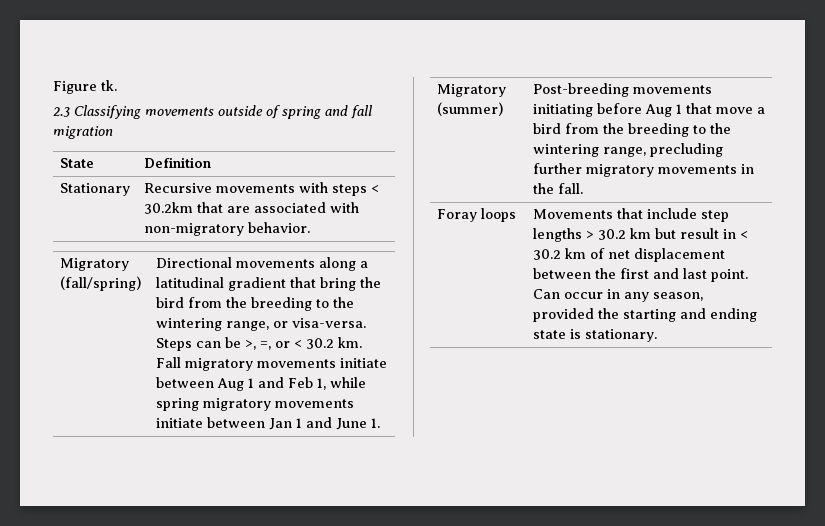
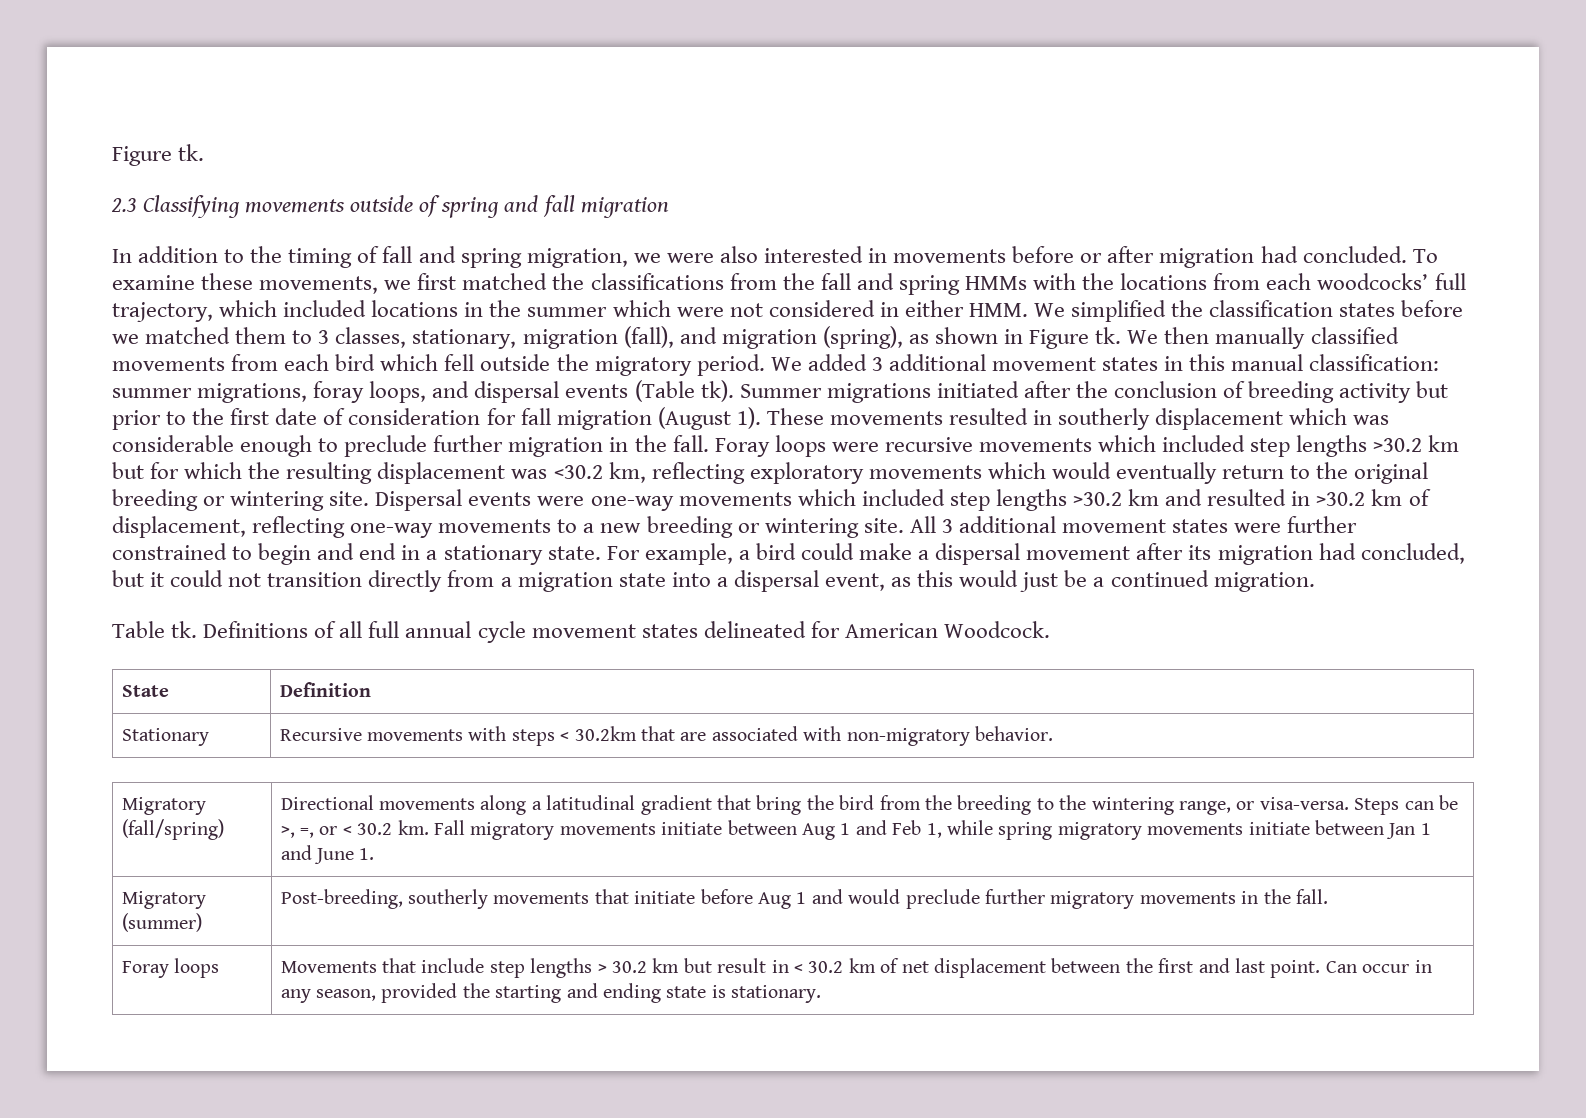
(113, 132) none -> [112,246,1438,268] [112,273,1466,295] [112,300,1464,322] [112,326,1399,349] [112,354,1440,376] [112,380,1449,403] [112,407,1390,430] [112,435,1460,457] [112,462,1429,484] [112,489,1431,511] [112,516,1358,538] [112,543,1465,565] [112,570,1315,592] [112,621,1050,643] // In addition to the timing of fall and spring migration, we were also interested in movements before or after migration had concluded. To examine these movements, we first matched the classifications from the fall and spring HMMs with the locations from each woodcocks’ full trajectory, which included locations in the summer which were not considered in either HMM. We simplified the classification states before we matched them to 3 classes, stationary, migration (fall), and migration (spring), as shown in Figure tk. We then manually classified movements from each bird which fell outside the migratory period. We added 3 additional movement states in this manual classification: summer migrations, foray loops, and dispersal events (Table tk). Summer migrations initiated after the conclusion of breeding activity but prior to the first date of consideration for fall migration (August 1). These movements resulted in southerly displacement which was considerable enough to preclude further migration in the fall. Foray loops were recursive movements which included step lengths >30.2 km but for which the resulting displacement was <30.2 km, reflecting exploratory movements which would eventually return to the original breeding or wintering site. Dispersal events were one-way movements which included step lengths >30.2 km and resulted in >30.2 km of displacement, reflecting one-way movements to a new breeding or wintering site. All 3 additional movement states were further constrained to begin and end in a stationary state. For example, a bird could make a dispersal movement after its migration had concluded, but it could not transition directly from a migration state into a dispersal event, as this would just be a continued migration. // Table tk. Definitions of all full annual cycle movement states delineated for American Woodcock.
[532,83,712,97] [532,103,765,117] [532,123,731,137] [532,143,723,157] Post-breeding movements initiating before Aug 1 that move a bird from the breeding to the wintering range, precluding -> [280,889,980,909] Post-breeding, southerly movements that initiate before Aug 1 and would preclude

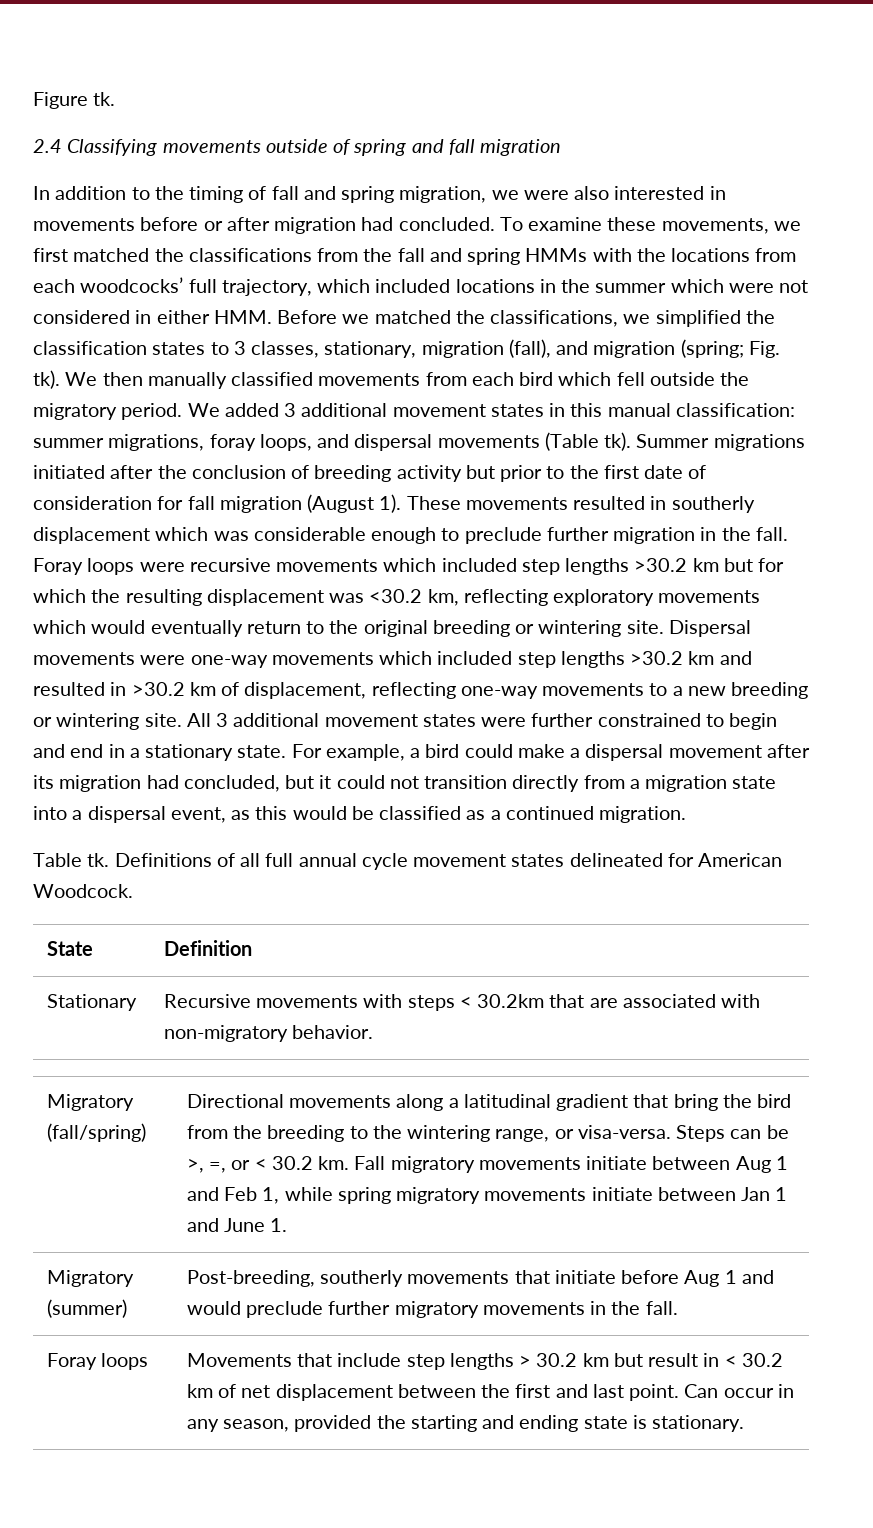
[111,198,137,212] 2.3 -> [33,139,62,153] 2.4
[1034,300,1464,322] [112,327,287,344] We simplified the classification states before we matched them -> [277,310,775,327] [33,341,206,355] Before we matched the classifications, we simplified the classification states
[822,326,1122,349] (spring), as shown in Figure tk. -> [680,339,780,358] [33,370,60,389] (spring; Fig. tk).
[565,384,629,398] events -> [437,435,540,448] movements
[468,492,532,506] events -> [33,652,135,665] movements
[1020,570,1088,592] just be -> [351,806,486,820] be classified as

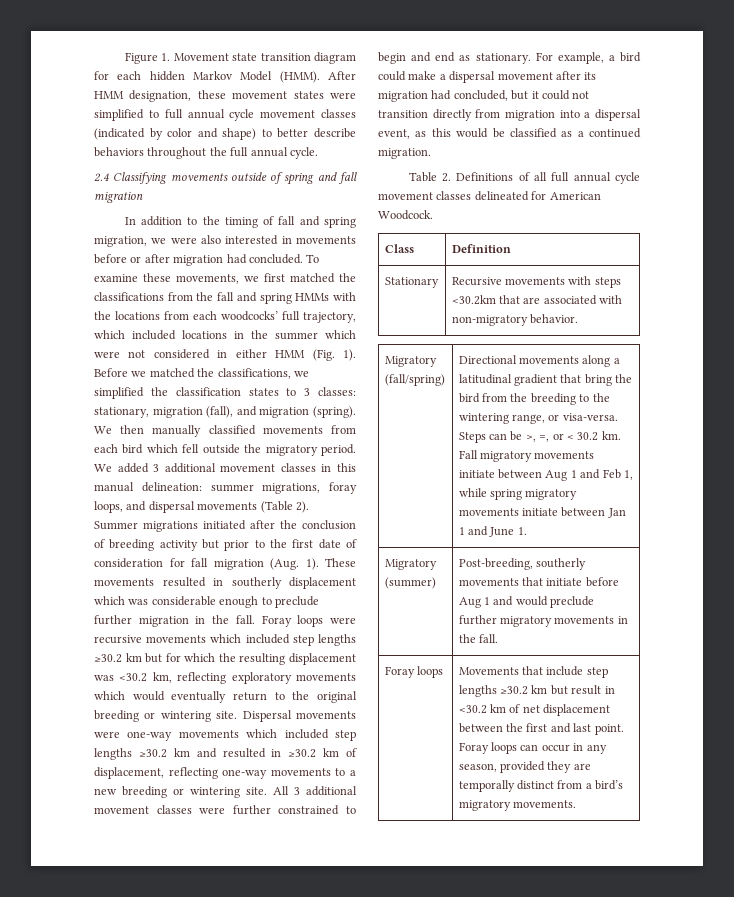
[93,92,116,106] tk. -> [161,52,356,64] [94,71,356,83] [94,90,356,102] [94,109,356,121] [94,128,356,140] [94,147,318,159] 1. Movement state transition diagram for each hidden Markov Model (HMM). After HMM designation, these movement states were simplified to full annual cycle movement classes (indicated by color and shape) to better describe behaviors throughout the full annual cycle.
[213,310,272,324] HMM. -> [275,349,356,361] HMM (Fig. 1).
[251,341,320,358] classes, -> [318,387,357,396] classes:
[680,339,780,358] [33,370,60,389] (spring; Fig. tk). -> [313,406,356,418] (spring).
[490,404,544,417] states -> [280,463,316,472] classes
[675,403,795,417] classification: -> [141,482,202,492] delineation:
[604,432,632,451] tk). -> [295,501,309,513] 2).
[307,494,375,513] (August -> [270,558,299,570] (Aug.
[634,558,688,572] >30.2 -> [94,654,122,663] ≥30.2
[630,651,684,665] >30.2 -> [138,749,167,758] ≥30.2
[131,682,185,696] >30.2 -> [288,749,317,758] ≥30.2
[422,714,476,727] states -> [156,805,192,814] classes
[108,744,287,761] in a stationary state. -> [459,53,531,64] as stationary.
[629,775,777,792] a migration state -> [505,110,555,121] migration
[87,853,110,867] tk. -> [441,173,451,182] 2.
[511,854,565,867] states -> [436,191,472,200] classes
[46,941,93,956] State -> [384,244,414,253] Class
[459,994,545,1008] < 30.2km -> [451,295,496,305] <30.2km
[519,1353,578,1367] > 30.2 -> [500,686,529,695] ≥30.2
[724,1353,783,1367] < 30.2 -> [458,705,487,714] <30.2
[684,1384,719,1398] Can -> [458,742,539,754] Foray loops can
[376,1415,745,1432] the starting and ending state is stationary. -> [547,761,591,773] [458,780,624,792] [458,800,577,811] they are temporally distinct from a bird’s migratory movements.

